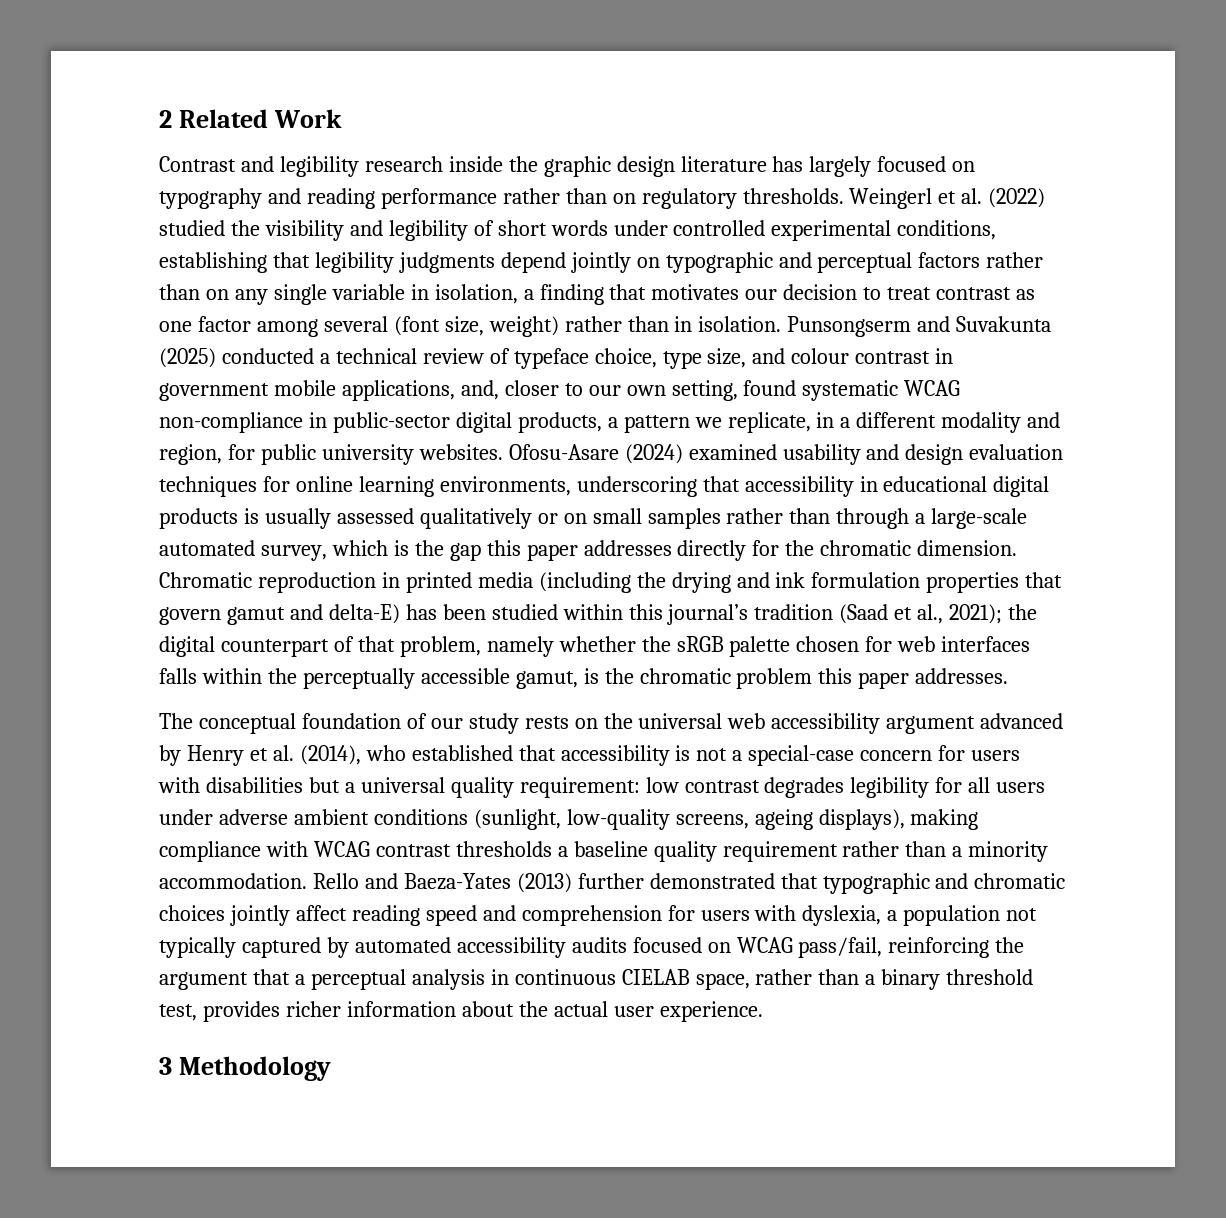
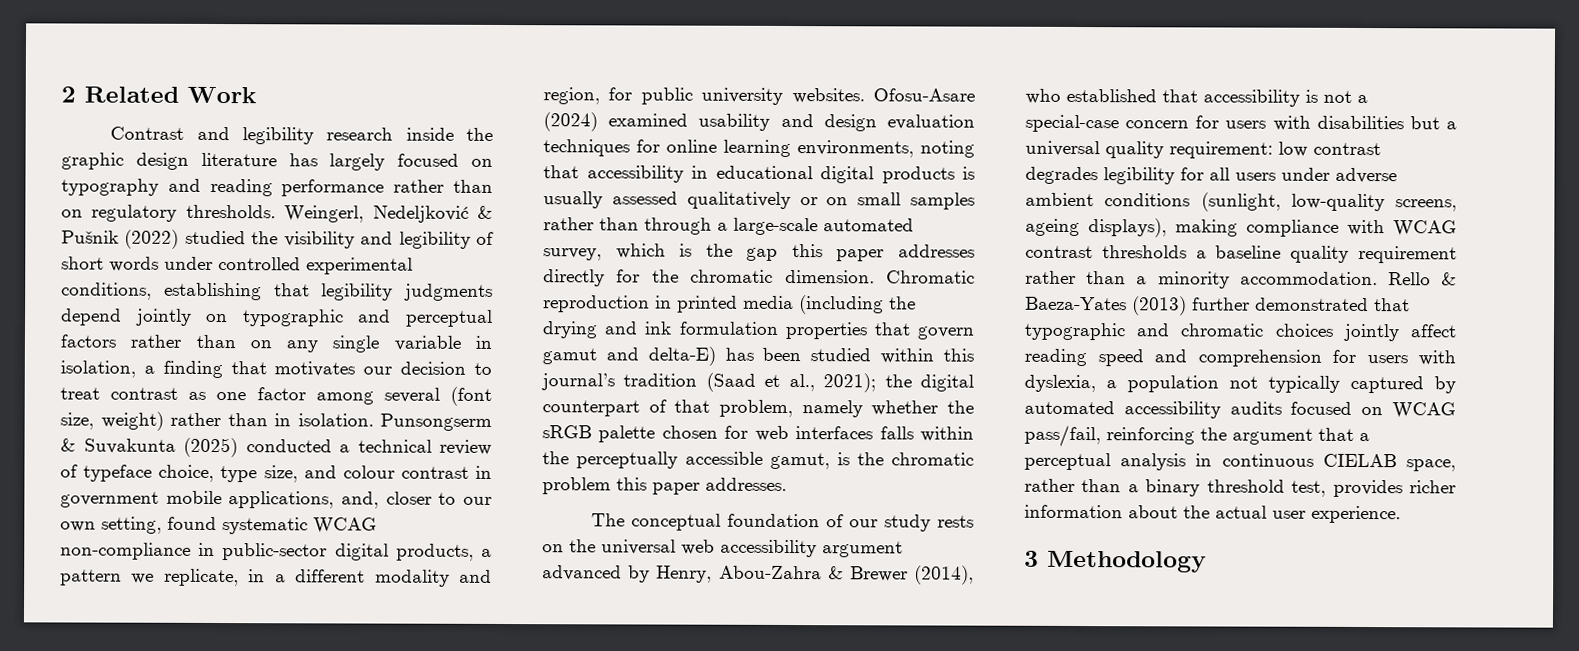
[849,188,983,209] Weingerl et al. -> [284,205,493,223] [61,230,119,244] Weingerl, Nedeljković & Pušnik
[917,316,951,332] and -> [60,438,76,452] &
[576,476,697,497] underscoring -> [920,140,975,158] noting
[186,745,294,766] Henry et al. -> [656,565,908,583] Henry, Abou-Zahra & Brewer
[364,873,398,889] and -> [1441,272,1457,286] &

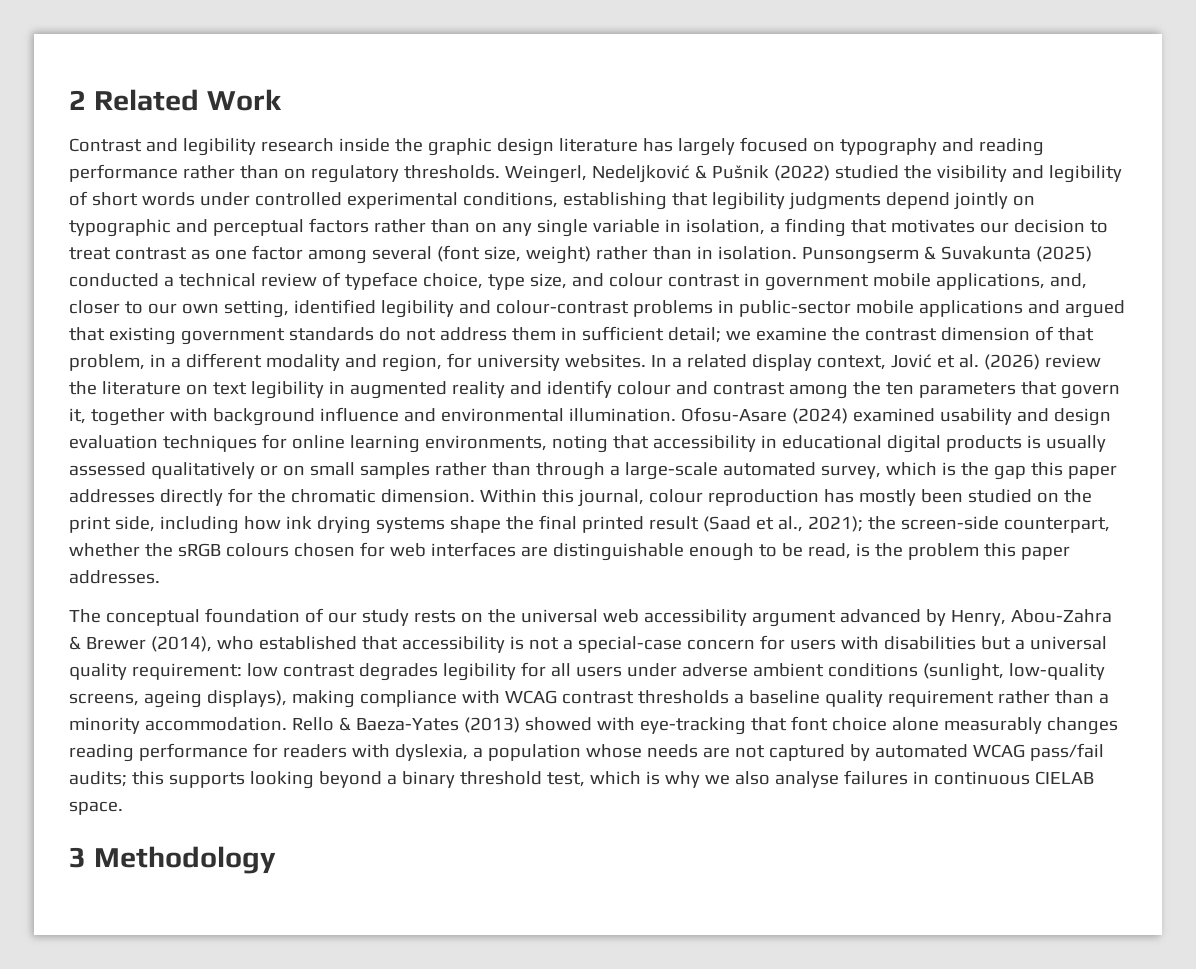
[167,516,377,535] [60,542,492,561] [60,568,239,587] found systematic WCAG non-compliance in public-sector digital products, a pattern we replicate, -> [293,299,1125,318] [69,326,1094,345] [69,354,145,371] identified legibility and colour-contrast problems in public-sector mobile applications and argued that existing government standards do not address them in sufficient detail; we examine the contrast dimension of that problem,
[640,87,693,105] public -> (472, 360) none
(865, 96) none -> [650,354,1101,371] [69,380,1120,399] [69,407,676,426] In a related display context, Jović et al. (2026) review the literature on text legibility in augmented reality and identify colour and contrast among the ten parameters that govern it, together with background influence and environmental illumination.
[886,270,975,284] [543,295,916,315] [542,321,974,340] [542,346,974,366] [541,373,698,391] Chromatic reproduction in printed media (including the drying and ink formulation properties that govern gamut and delta-E) has been studied within this journal’s tradition -> [479,489,1092,507] [69,515,699,534] Within this journal, colour reproduction has mostly been studied on the print side, including how ink drying systems shape the final printed result
[920,374,974,392] [542,399,863,418] digital counterpart of that problem, namely -> [900,516,1110,533] screen-side counterpart,
[598,425,656,443] palette -> [225,543,289,557] colours
[879,426,974,442] [542,451,974,470] falls within the perceptually accessible gamut, is the chromatic -> [520,543,903,561] are distinguishable enough to be read, is the
[1192,297,1410,312] [1024,322,1457,342] [1024,348,1456,367] [1024,374,1456,394] [1024,400,1456,419] [1024,424,1370,448] [1024,452,1456,472] [1024,478,1456,498] [1024,504,1401,524] further demonstrated that typographic and chromatic choices jointly affect reading speed and comprehension for users with dyslexia, a population not typically captured by automated accessibility audits focused on WCAG pass/fail, reinforcing the argument that a perceptual analysis in continuous CIELAB space, rather than a binary threshold test, provides richer information about the actual user experience. -> [524,716,1118,735] [69,743,1104,762] [69,770,1094,789] [69,801,123,815] showed with eye-tracking that font choice alone measurably changes reading performance for readers with dyslexia, a population whose needs are not captured by automated WCAG pass/fail audits; this supports looking beyond a binary threshold test, which is why we also analyse failures in continuous CIELAB space.

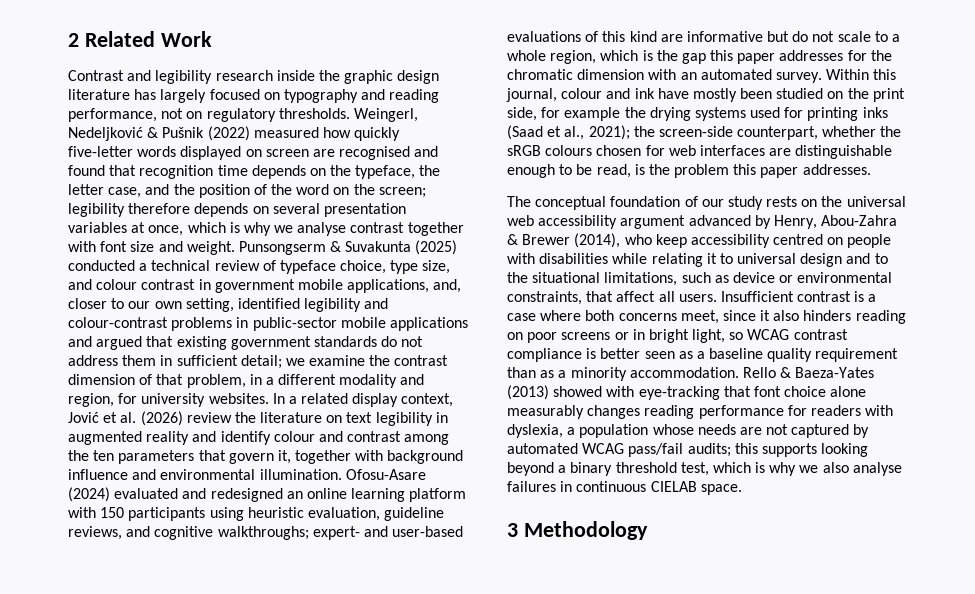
[69,164,279,182] performance rather than -> [68,108,184,122] performance, not
[834,165,1122,183] [69,191,1035,210] [69,218,1108,237] [69,245,797,264] studied the visibility and legibility of short words under controlled experimental conditions, establishing that legibility judgments depend jointly on typographic and perceptual factors rather than on any single variable in isolation, a finding that motivates our decision to treat contrast as one factor among several (font size, weight) rather than in isolation. -> [253,127,401,141] [68,146,439,160] [68,165,441,179] [68,184,426,198] [68,203,406,217] [68,222,464,236] [68,241,235,255] measured how quickly five-letter words displayed on screen are recognised and found that recognition time depends on the typeface, the letter case, and the position of the word on the screen; legibility therefore depends on several presentation variables at once, which is why we analyse contrast together with font size and weight.
[852,408,1111,426] [69,434,1106,453] [69,462,881,480] examined usability and design evaluation techniques for online learning environments, noting that accessibility in educational digital products is usually assessed qualitatively or on small samples rather than through a large-scale automated survey, -> [114,488,467,502] [68,507,445,521] [68,526,464,540] [507,31,901,42] [507,50,597,64] evaluated and redesigned an online learning platform with 150 participants using heuristic evaluation, guideline reviews, and cognitive walkthroughs; expert- and user-based evaluations of this kind are informative but do not scale to a whole region,
[159,489,223,506] directly -> (844, 55) none
[380,489,475,503] dimension. -> [577,69,822,83] dimension with an automated survey.
[707,489,854,506] reproduction has -> [606,88,689,99] and ink have
[159,515,699,534] including how ink drying systems shape the final printed result -> [541,107,888,121] for example the drying systems used for printing inks
[258,635,1107,653] [69,662,1105,681] [69,690,729,708] established that accessibility is not a special-case concern for users with disabilities but a universal quality requirement: low contrast degrades legibility for all users under adverse ambient conditions (sunlight, low-quality screens, ageing displays), making compliance with WCAG contrast thresholds -> [655,234,892,248] [507,253,888,267] [507,272,893,286] [507,291,877,305] [507,310,906,324] [507,329,848,343] [507,348,693,362] keep accessibility centred on people with disabilities while relating it to universal design and to the situational limitations, such as device or environmental constraints, that affect all users. Insufficient contrast is a case where both concerns meet, since it also hinders reading on poor screens or in bright light, so WCAG contrast compliance is better seen as
[997,690,1094,704] rather than -> [507,367,555,378] than as

